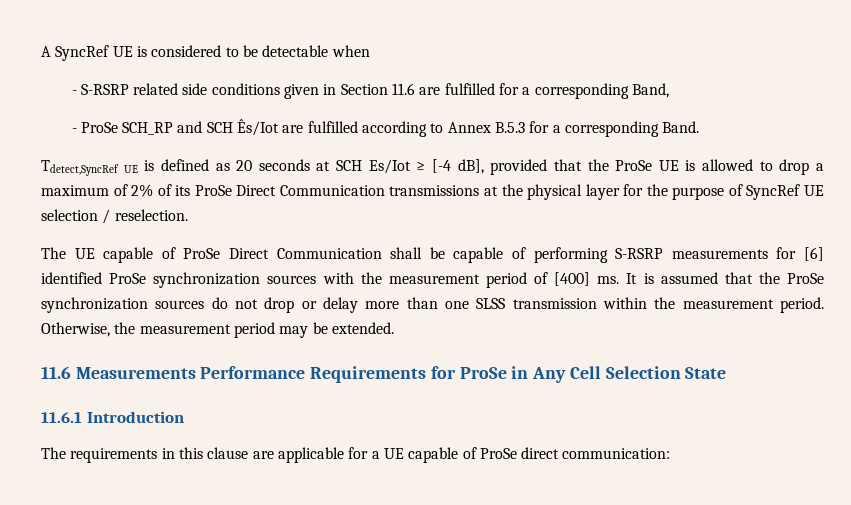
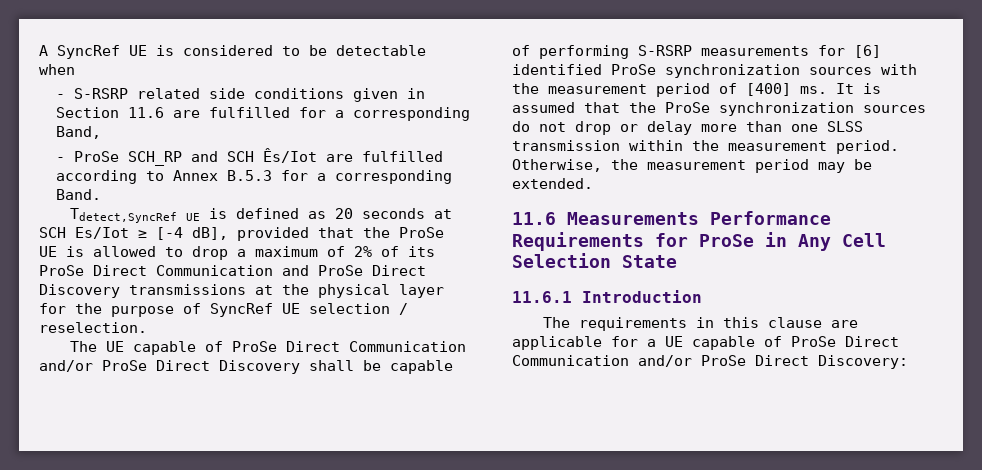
(385, 190) none -> [282,265,426,276] [39,284,120,298] and ProSe Direct Discovery
(382, 253) none -> [39,360,300,374] and/or ProSe Direct Discovery
[521,447,671,459] direct communication: -> [845,336,899,347] [512,355,908,369] Direct Communication and/or ProSe Direct Discovery:

